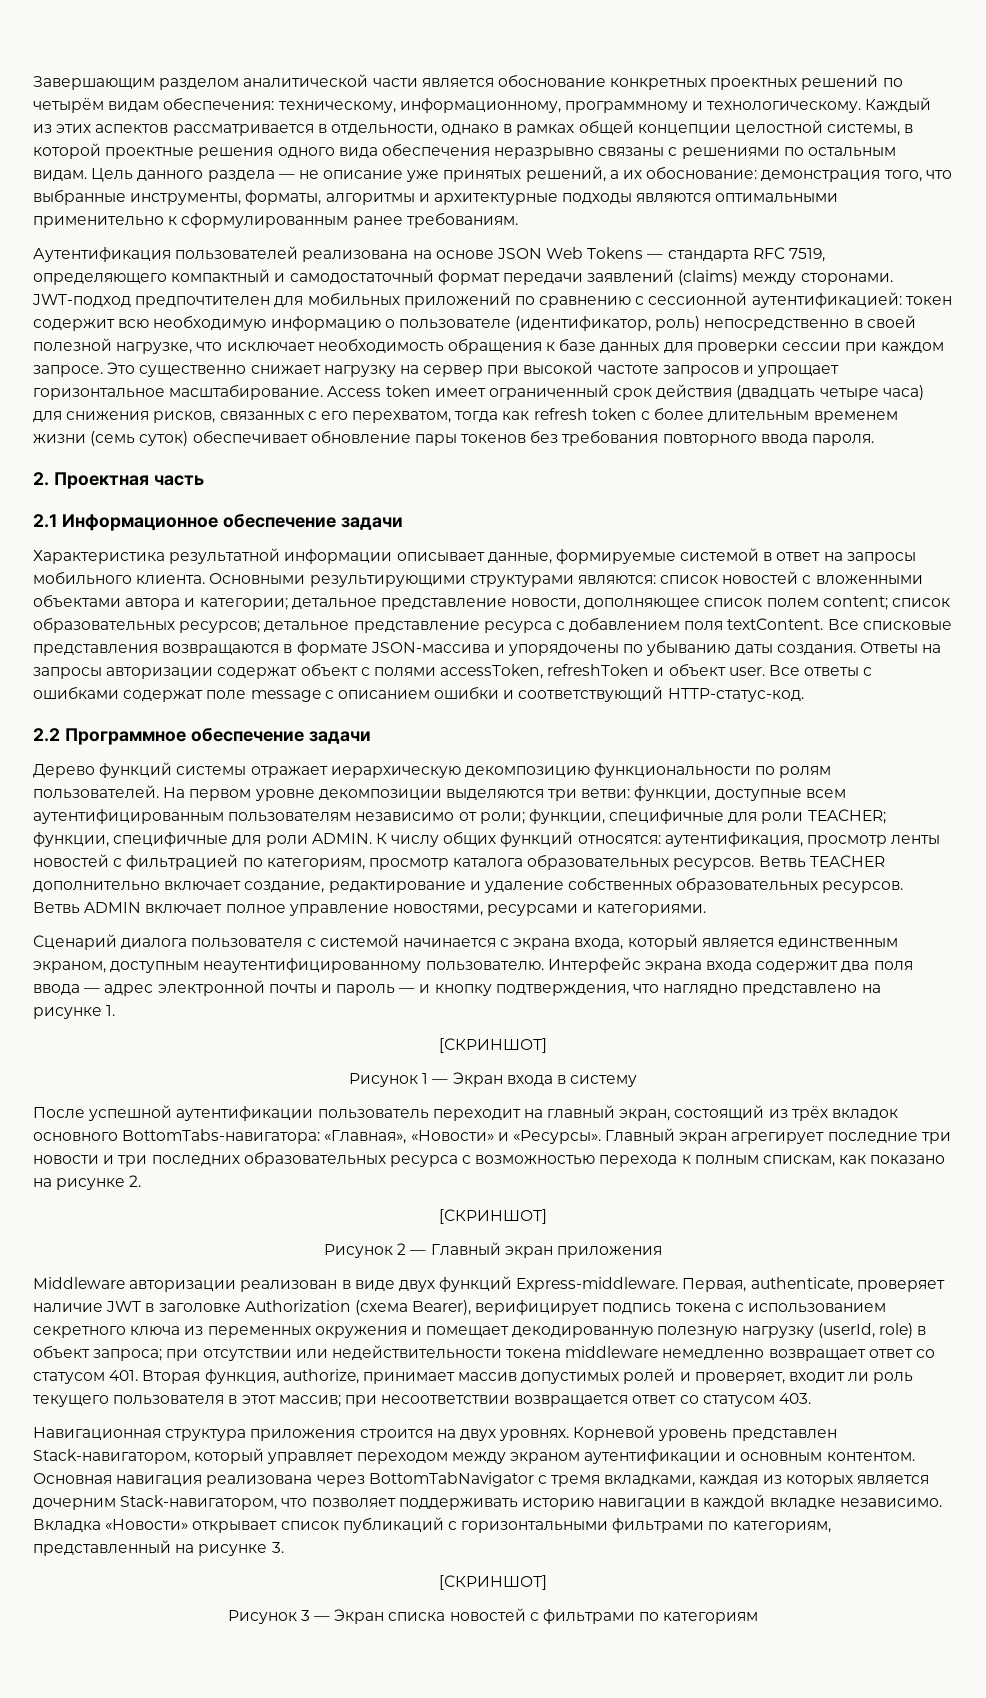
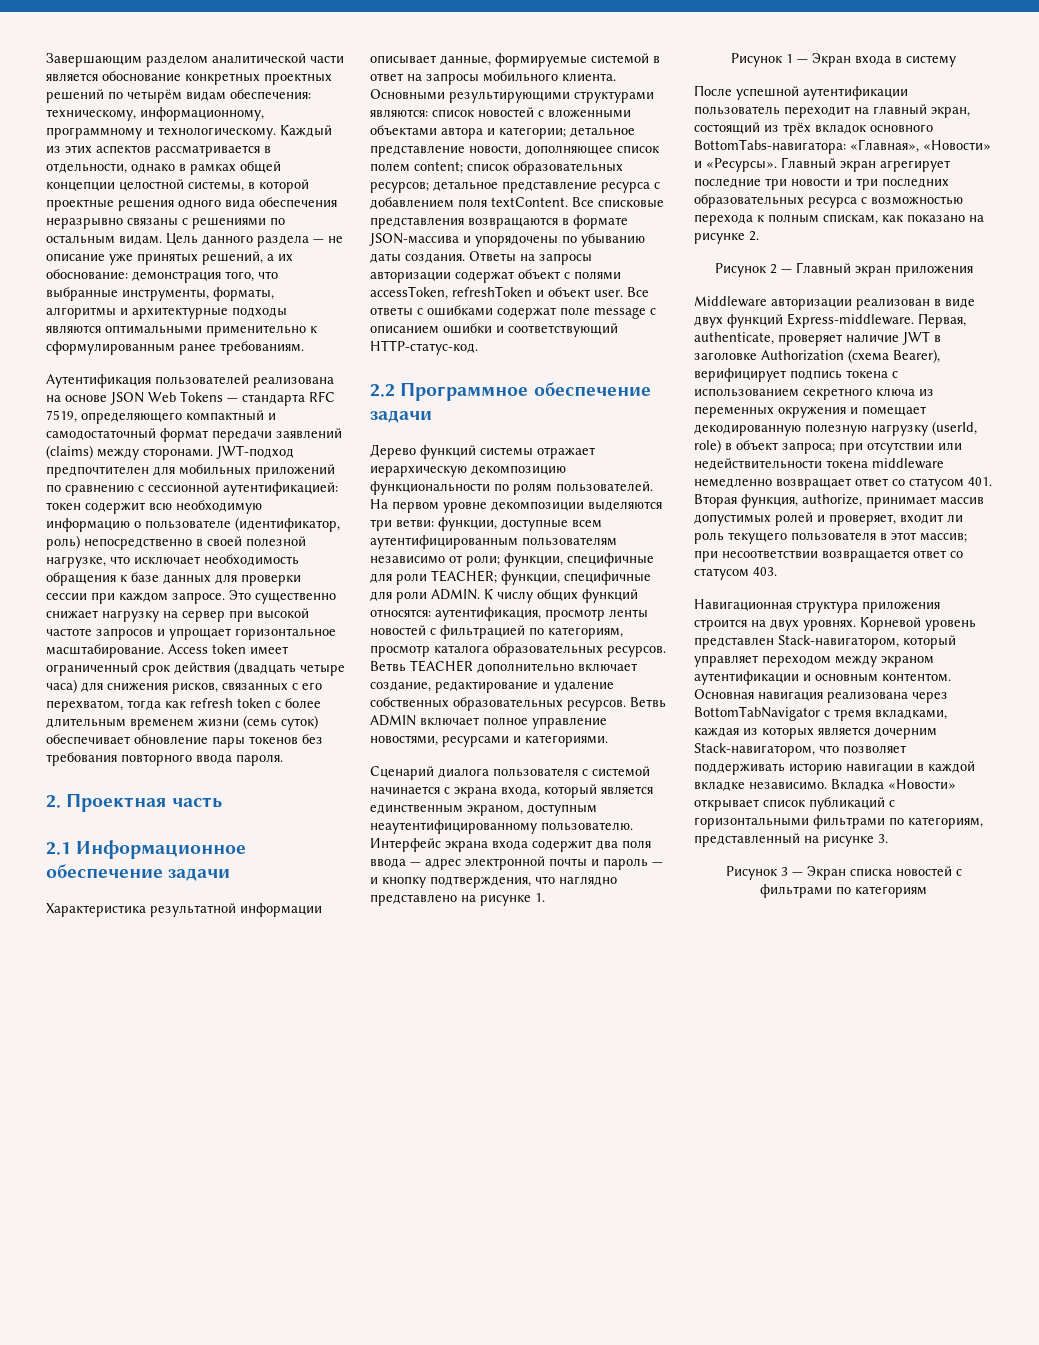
[439,1038,547,1053] // [СКРИНШОТ] -> (545, 897) none
[439,1209,547,1224] // [СКРИНШОТ] -> (759, 236) none
[439,1575,547,1590] // [СКРИНШОТ] -> (888, 838) none

